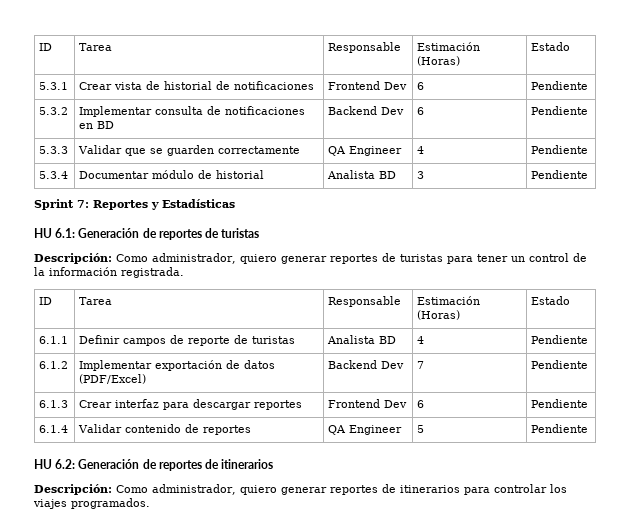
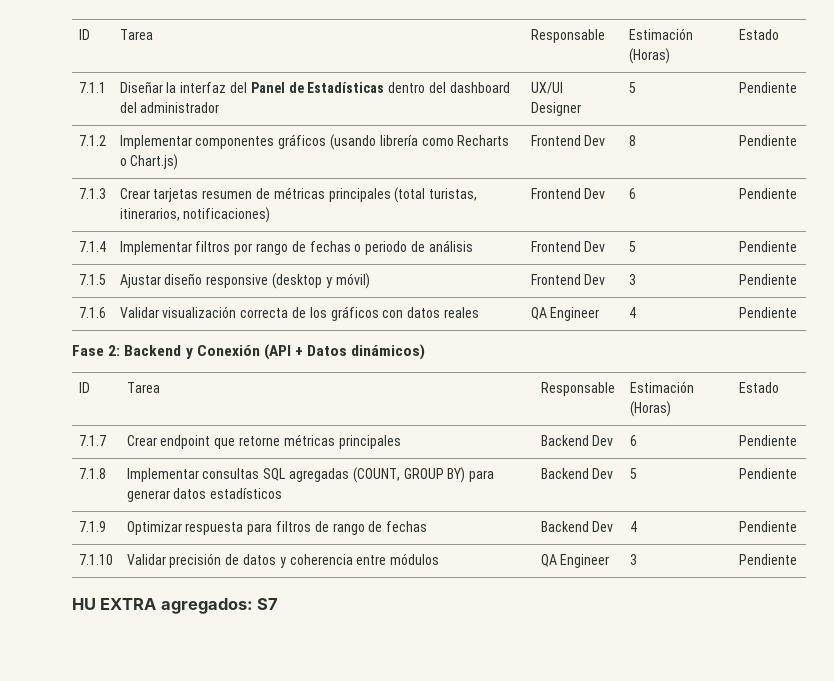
[39,43,53,51] [79,43,113,51] [328,42,402,53] [417,42,481,51] [417,56,461,66] [531,42,571,51] [39,82,69,90] [79,81,315,90] [328,81,408,90] [417,82,425,90] [531,81,589,90] [39,107,69,115] [79,106,306,117] [79,121,115,129] [328,106,405,115] [417,107,425,115] [531,106,589,115] [39,146,69,154] [78,145,301,156] [328,146,403,156] [417,146,425,154] [531,145,589,154] [39,171,69,179] [79,170,265,179] [327,170,397,179] [417,171,425,179] [531,170,589,179] [34,199,235,210] [34,228,260,240] [34,253,587,264] [34,267,184,278] [39,297,53,305] [79,297,113,305] [328,296,402,307] [417,296,481,305] [417,310,461,320] [531,296,571,305] [39,336,69,344] [79,335,296,346] [327,335,397,344] [417,336,425,344] [531,335,589,344] [39,361,69,369] [79,360,276,371] [79,374,147,384] [328,360,405,369] [417,361,425,369] [531,360,589,369] [39,400,69,408] [79,399,303,410] [328,399,408,408] [417,400,425,408] [531,399,589,408] [39,425,69,433] [78,424,252,435] [328,425,403,435] [417,425,425,433] ID | Tarea | Responsable | Estimación (Horas) | Estado // 5.3.1 | Crear vista de historial de notificaciones | Frontend Dev | 6 | Pendiente // 5.3.2 | Implementar consulta de notificaciones en BD | Backend Dev | 6 | Pendiente // 5.3.3 | Validar que se guarden correctamente | QA Engineer | 4 | Pendiente // 5.3.4 | Documentar módulo de historial | Analista BD | 3 | Pendiente // Sprint 7: Reportes y Estadísticas // HU 6.1: Generación de reportes de turistas // Descripción: Como administrador, quiero generar reportes de turistas para tener un control de la información registrada. // ID | Tarea | Responsable | Estimación (Horas) | Estado // 6.1.1 | Definir campos de reporte de turistas | Analista BD | 4 | Pendiente // 6.1.2 | Implementar exportación de datos (PDF/Excel) | Backend Dev | 7 | Pendiente // 6.1.3 | Crear interfaz para descargar reportes | Frontend Dev | 6 | Pendiente // 6.1.4 | Validar contenido de reportes | QA Engineer | 5 -> [78,29,90,40] [119,29,153,40] [530,29,605,43] [628,28,693,40] [628,48,670,64] [738,29,779,40] [78,82,106,93] [119,81,510,93] [119,102,220,113] [530,82,563,94] [530,102,581,116] [628,82,636,93] [738,82,797,93] [78,135,106,146] [119,134,510,150] [119,154,179,170] [530,135,606,146] [628,135,636,146] [738,135,797,146] [78,188,106,199] [119,187,478,203] [119,207,271,223] [530,188,606,199] [628,188,636,199] [738,188,797,199] [78,241,106,252] [119,240,473,255] [530,241,606,252] [628,241,636,252] [738,241,797,252] [78,274,106,285] [119,273,370,289] [530,274,606,285] [628,274,636,285] [738,274,797,285] [78,307,106,318] [119,306,479,321] [530,307,600,321] [628,307,636,318] [738,307,797,318] [72,344,426,360] [78,382,90,393] [126,382,160,393] [540,382,615,396] [629,381,694,393] [629,401,671,417] [738,382,779,393] [78,435,106,446] [126,434,401,449] [540,435,614,446] [629,435,637,446] [738,435,797,446] [78,468,106,479] [126,467,495,483] [126,488,283,502] [540,468,614,479] [629,468,637,479] [738,468,797,479] [78,521,106,532] [126,521,428,535] [540,521,614,532] [629,521,637,532] [738,521,797,532] [78,554,113,565] [126,553,440,568] [540,554,610,568] [629,554,637,565] ID | Tarea | Responsable | Estimación (Horas) | Estado // 7.1.1 | Diseñar la interfaz del Panel de Estadísticas dentro del dashboard del administrador | UX/UI Designer | 5 | Pendiente // 7.1.2 | Implementar componentes gráficos (usando librería como Recharts o Chart.js) | Frontend Dev | 8 | Pendiente // 7.1.3 | Crear tarjetas resumen de métricas principales (total turistas, itinerarios, notificaciones) | Frontend Dev | 6 | Pendiente // 7.1.4 | Implementar filtros por rango de fechas o periodo de análisis | Frontend Dev | 5 | Pendiente // 7.1.5 | Ajustar diseño responsive (desktop y móvil) | Frontend Dev | 3 | Pendiente // 7.1.6 | Validar visualización correcta de los gráficos con datos reales | QA Engineer | 4 | Pendiente // Fase 2: Backend y Conexión (API + Datos dinámicos) // ID | Tarea | Responsable | Estimación (Horas) | Estado // 7.1.7 | Crear endpoint que retorne métricas principales | Backend Dev | 6 | Pendiente // 7.1.8 | Implementar consultas SQL agregadas (COUNT, GROUP BY) para generar datos estadísticos | Backend Dev | 5 | Pendiente // 7.1.9 | Optimizar respuesta para filtros de rango de fechas | Backend Dev | 4 | Pendiente // 7.1.10 | Validar precisión de datos y coherencia entre módulos | QA Engineer | 3
[55,459,274,471] [34,484,567,495] [33,498,150,509] 6.2: Generación de reportes de itinerarios // Descripción: Como administrador, quiero generar reportes de itinerarios para controlar los viajes programados. -> [100,598,279,614] EXTRA agregados: S7

